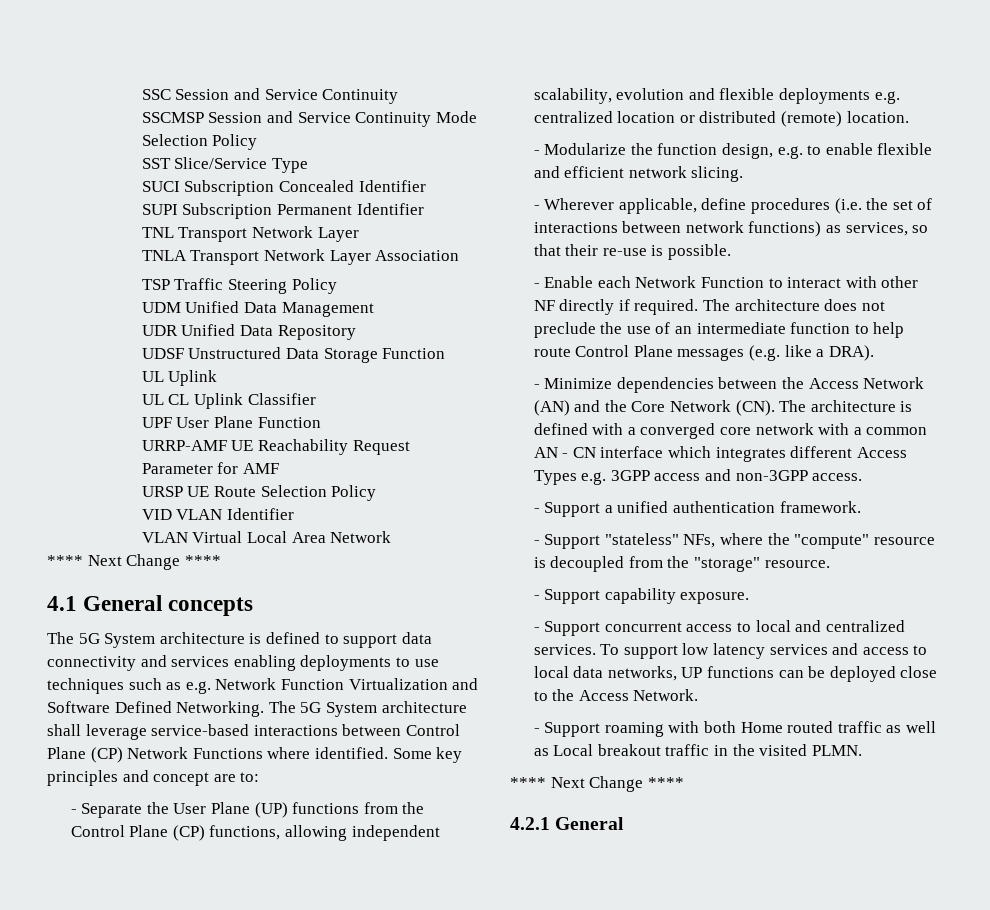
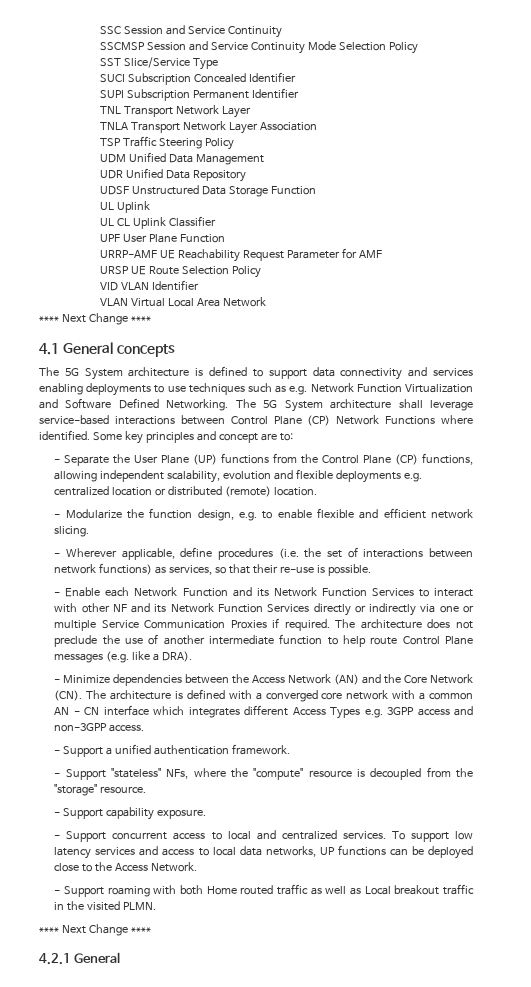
(765, 282) none -> [232,587,414,597] and its Network Function Services
[559,299,615,315] directly -> [131,603,474,616] [54,620,267,631] and its Network Function Services directly or indirectly via one or multiple Service Communication Proxies
[675,326,693,334] an -> [163,635,205,645] another

